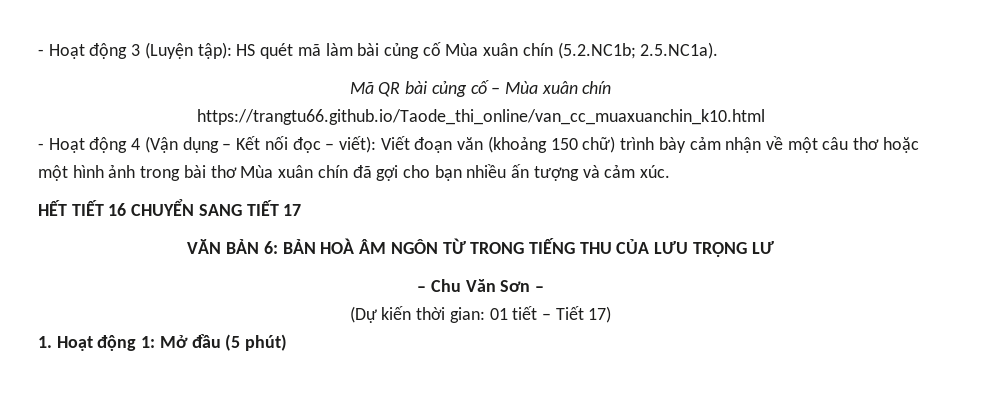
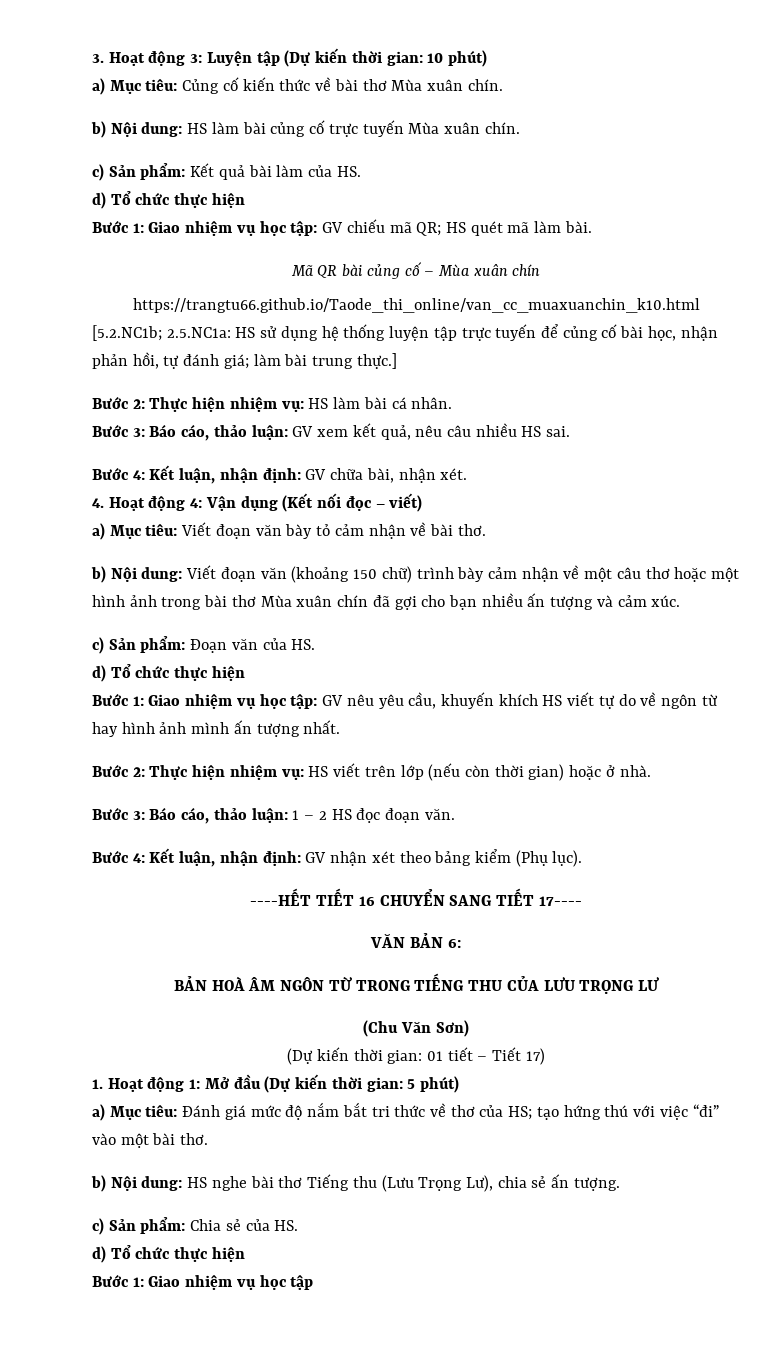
[38,42,719,59] - Hoạt động 3 (Luyện tập): HS quét mã làm bài củng cố Mùa xuân chín (5.2.NC1b; 2.5.NC1a). -> [92,48,487,67] [92,77,503,95] [91,120,520,138] [92,163,361,181] [92,191,245,209] [92,219,592,236] 3. Hoạt động 3: Luyện tập (Dự kiến thời gian: 10 phút) // a) Mục tiêu: Củng cố kiến thức về bài thơ Mùa xuân chín. // b) Nội dung: HS làm bài củng cố trực tuyến Mùa xuân chín. // c) Sản phẩm: Kết quả bài làm của HS. // d) Tổ chức thực hiện // Bước 1: Giao nhiệm vụ học tập: GV chiếu mã QR; HS quét mã làm bài.
[38,136,376,153] - Hoạt động 4 (Vận dụng – Kết nối đọc – viết): -> [92,324,718,341] [92,352,397,369] [92,396,453,412] [92,423,571,441] [92,465,468,484] [92,493,423,512] [92,522,486,540] [91,566,183,583] [5.2.NC1b; 2.5.NC1a: HS sử dụng hệ thống luyện tập trực tuyến để củng cố bài học, nhận phản hồi, tự đánh giá; làm bài trung thực.] // Bước 2: Thực hiện nhiệm vụ: HS làm bài cá nhân. // Bước 3: Báo cáo, thảo luận: GV xem kết quả, nêu câu nhiều HS sai. // Bước 4: Kết luận, nhận định: GV chữa bài, nhận xét. // 4. Hoạt động 4: Vận dụng (Kết nối đọc – viết) // a) Mục tiêu: Viết đoạn văn bày tỏ cảm nhận về bài thơ. // b) Nội dung:
[38,200,67,216] HẾT -> [92,636,316,654] [92,664,245,682] [92,692,718,709] [92,720,341,737] [92,763,651,781] [92,807,455,824] [92,848,583,867] [250,888,312,906] c) Sản phẩm: Đoạn văn của HS. // d) Tổ chức thực hiện // Bước 1: Giao nhiệm vụ học tập: GV nêu yêu cầu, khuyến khích HS viết tự do về ngôn từ hay hình ảnh mình ấn tượng nhất. // Bước 2: Thực hiện nhiệm vụ: HS viết trên lớp (nếu còn thời gian) hoặc ở nhà. // Bước 3: Báo cáo, thảo luận: 1 – 2 HS đọc đoạn văn. // Bước 4: Kết luận, nhận định: GV nhận xét theo bảng kiểm (Phụ lục). // ----HẾT
[283,204,302,216] 17 -> [538,896,582,906] 17----
(278, 247) none -> (461, 943) //
[417,279,544,292] – Chu Văn Sơn – -> [363,1020,469,1037] (Chu Văn Sơn)
[225,334,288,351] (5 phút) -> [264,1074,459,1093] [92,1102,719,1121] [92,1133,209,1148] [91,1174,620,1192] [92,1217,299,1235] [92,1245,245,1263] [92,1274,314,1290] (Dự kiến thời gian: 5 phút) // a) Mục tiêu: Đánh giá mức độ nắm bắt tri thức về thơ của HS; tạo hứng thú với việc “đi” vào một bài thơ. // b) Nội dung: HS nghe bài thơ Tiếng thu (Lưu Trọng Lư), chia sẻ ấn tượng. // c) Sản phẩm: Chia sẻ của HS. // d) Tổ chức thực hiện // Bước 1: Giao nhiệm vụ học tập

